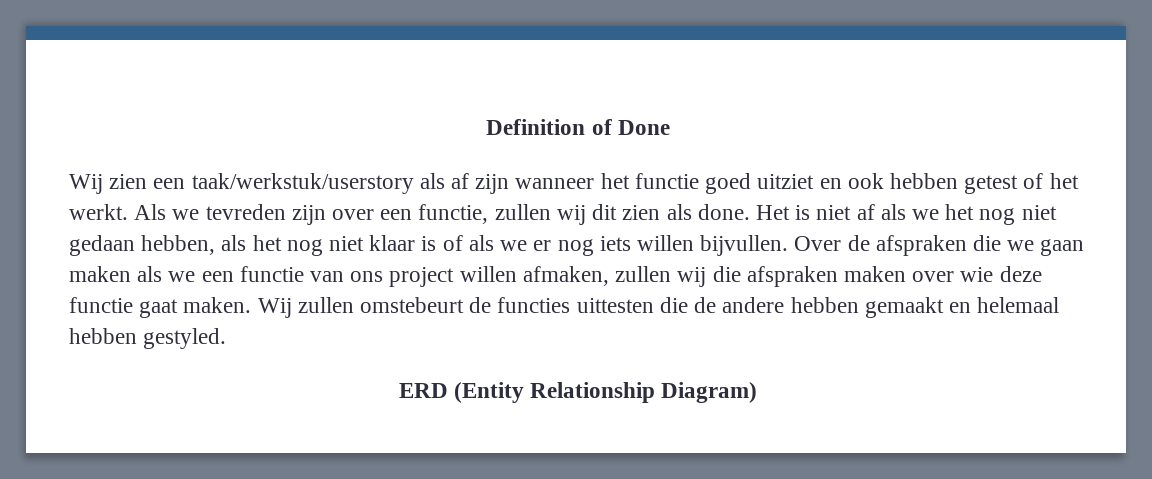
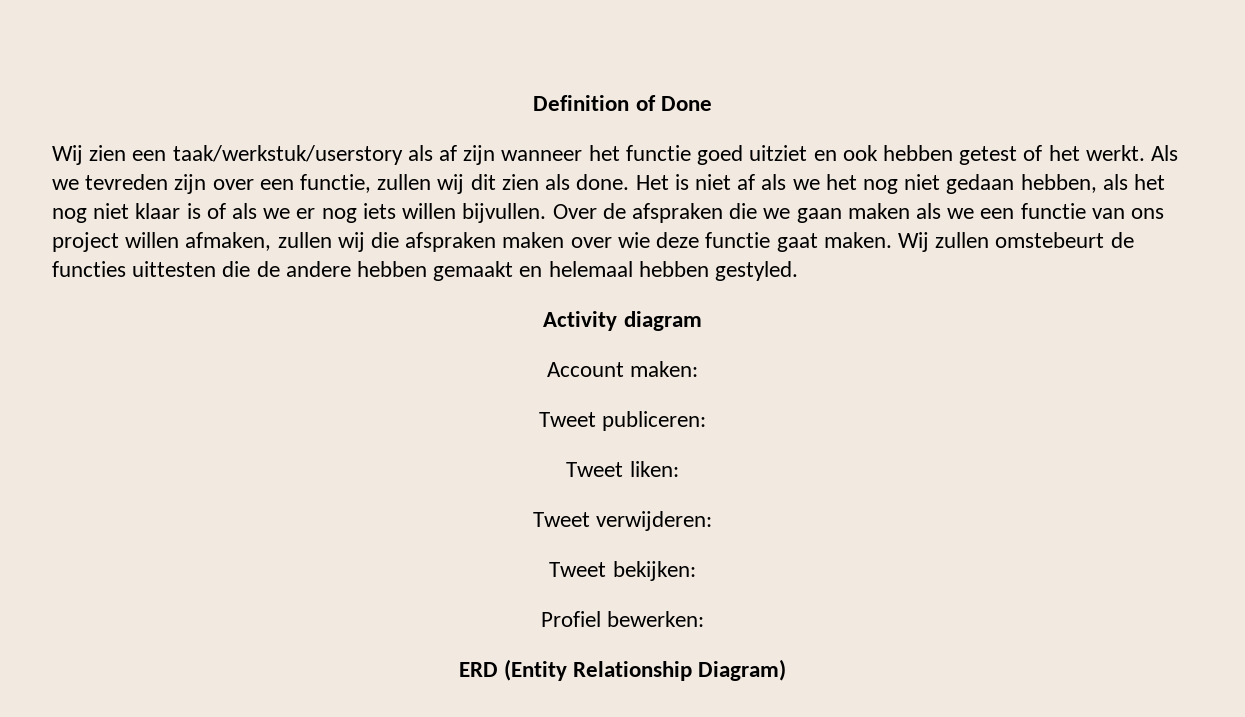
(227, 338) none -> [543,311,702,331] [546,361,699,377] [538,411,707,431] [566,461,679,477] [532,511,713,531] [549,561,696,581] [540,611,705,627] // Activity diagram // Account maken: // Tweet publiceren: // Tweet liken: // Tweet verwijderen: // Tweet bekijken: // Profiel bewerken:

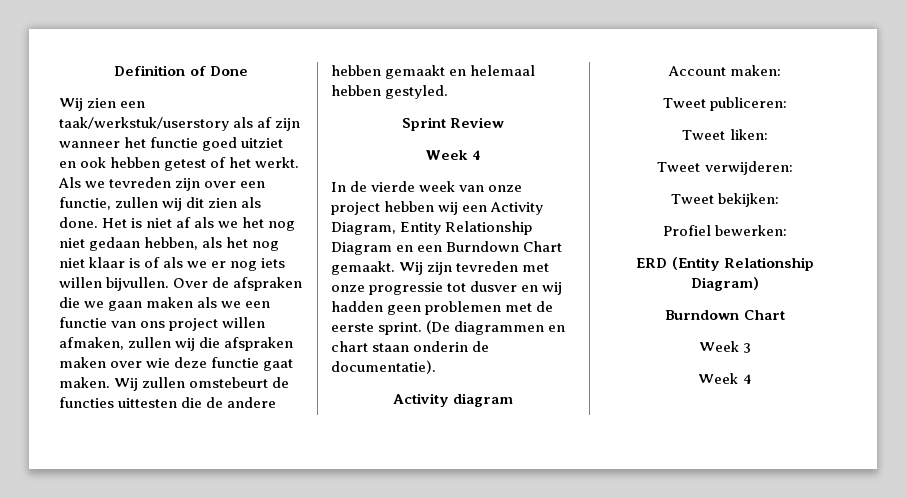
(799, 271) none -> [401,117,505,131] [425,150,481,160] [331,181,523,192] [331,201,544,215] [331,221,533,235] [331,241,563,255] [331,261,550,275] [331,281,563,295] [331,301,554,315] [331,320,566,335] [331,341,490,352] [331,360,436,374] // Sprint Review // Week 4 // In de vierde week van onze project hebben wij een Activity Diagram, Entity Relationship Diagram en een Burndown Chart gemaakt. Wij zijn tevreden met onze progressie tot dusver en wij hadden geen problemen met de eerste sprint. (De diagrammen en chart staan onderin de documentatie).
(787, 670) none -> [665,310,785,320] [698,341,752,353] [698,373,752,384] // Burndown Chart // Week 3 // Week 4

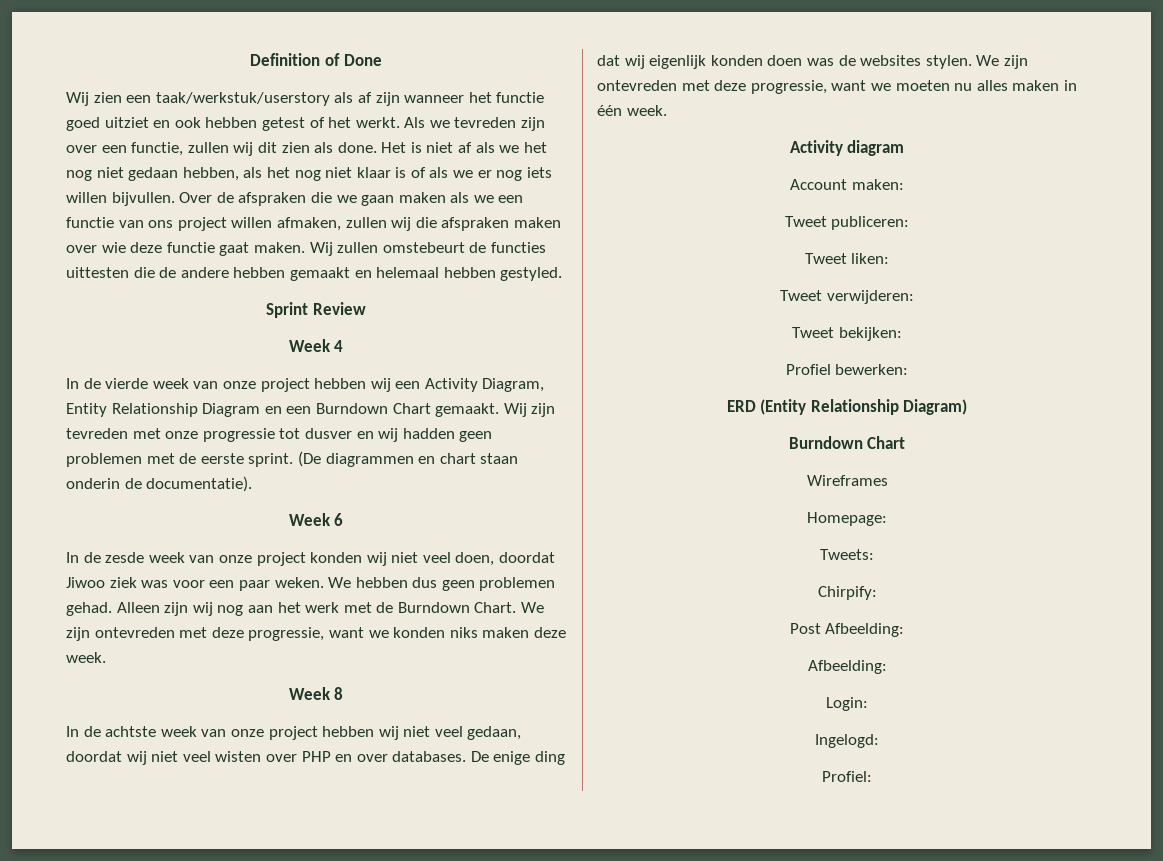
(436, 367) none -> [288,513,344,526] [66,552,556,566] [66,577,556,591] [66,602,545,616] [66,627,566,641] [66,652,106,663] [288,687,344,700] [66,726,522,740] [66,751,566,765] [597,55,1028,69] [597,80,1077,94] [597,105,667,116] // Week 6 // In de zesde week van onze project konden wij niet veel doen, doordat Jiwoo ziek was voor een paar weken. We hebben dus geen problemen gehad. Alleen zijn wij nog aan het werk met de Burndown Chart. We zijn ontevreden met deze progressie, want we konden niks maken deze week. // Week 8 // In de achtste week van onze project hebben wij niet veel gedaan, doordat wij niet veel wisten over PHP en over databases. De enige ding dat wij eigenlijk konden doen was de websites stylen. We zijn ontevreden met deze progressie, want we moeten nu alles maken in één week.
[698,341,752,353] [698,373,752,384] Week 3 // Week 4 -> [806,475,888,486] [807,512,887,526] [820,549,874,560] [817,586,877,600] [789,623,905,637] [807,660,887,674] [826,697,868,711] [815,734,879,748] [822,771,872,782] Wireframes // Homepage: // Tweets: // Chirpify: // Post Afbeelding: // Afbeelding: // Login: // Ingelogd: // Profiel:

